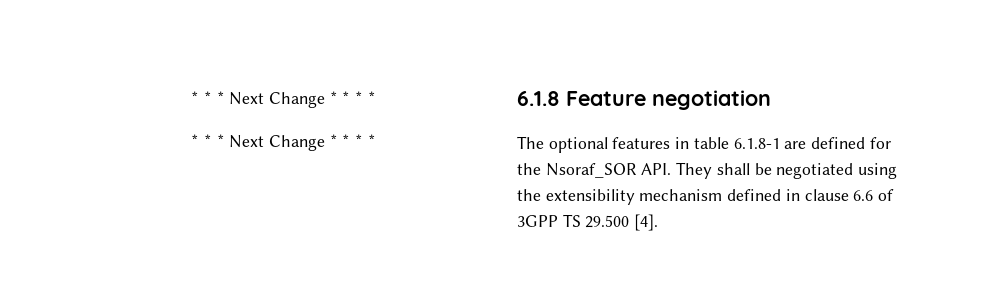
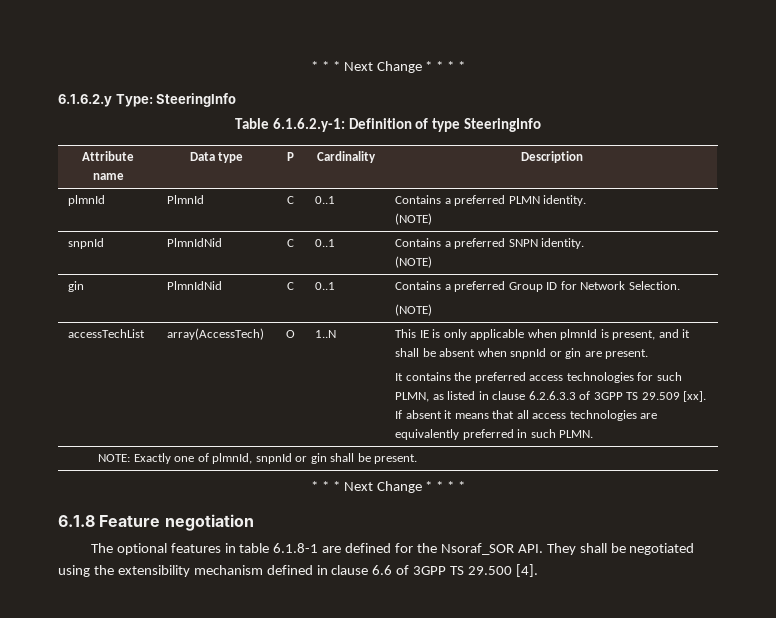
[191,91,376,108] * * * Next Change * * * * -> [310,61,466,73] [58,93,237,107] [234,118,542,132] [82,151,134,161] [92,173,124,180] [189,152,244,163] [287,152,294,161] [316,151,376,163] [520,151,583,163] [68,195,106,206] [167,195,205,204] [287,196,294,204] [315,196,336,204] [395,195,587,206] [395,213,433,225] [68,238,105,249] [167,238,223,247] [287,239,294,247] [315,239,336,247] [395,238,585,249] [395,256,433,268] [68,281,85,292] [167,281,223,290] [287,282,294,290] [315,282,336,290] [395,281,680,292] [395,304,433,316] [68,329,146,338] [167,328,265,340] [286,330,295,338] [315,330,337,338] [395,329,691,340] [395,348,649,359] [395,372,682,383] [395,391,707,402] [395,410,658,421] [395,429,594,440] [98,453,418,464] * * * Next Change * * * * // 6.1.6.2.y Type: SteeringInfo // Table 6.1.6.2.y-1: Definition of type SteeringInfo // Attribute name | Data type | P | Cardinality | Description // plmnId | PlmnId | C | 0..1 | Contains a preferred PLMN identity. // (NOTE) // snpnId | PlmnIdNid | C | 0..1 | Contains a preferred SNPN identity. // (NOTE) // gin | PlmnIdNid | C | 0..1 | Contains a preferred Group ID for Network Selection. // (NOTE) // accessTechList | array(AccessTech) | O | 1..N | This IE is only applicable when plmnId is present, and it shall be absent when snpnId or gin are present. // It contains the preferred access technologies for such PLMN, as listed in clause 6.2.6.3.3 of 3GPP TS 29.509 [xx]. If absent it means that all access technologies are equivalently preferred in such PLMN. // NOTE: Exactly one of plmnId, snpnId or gin shall be present.

